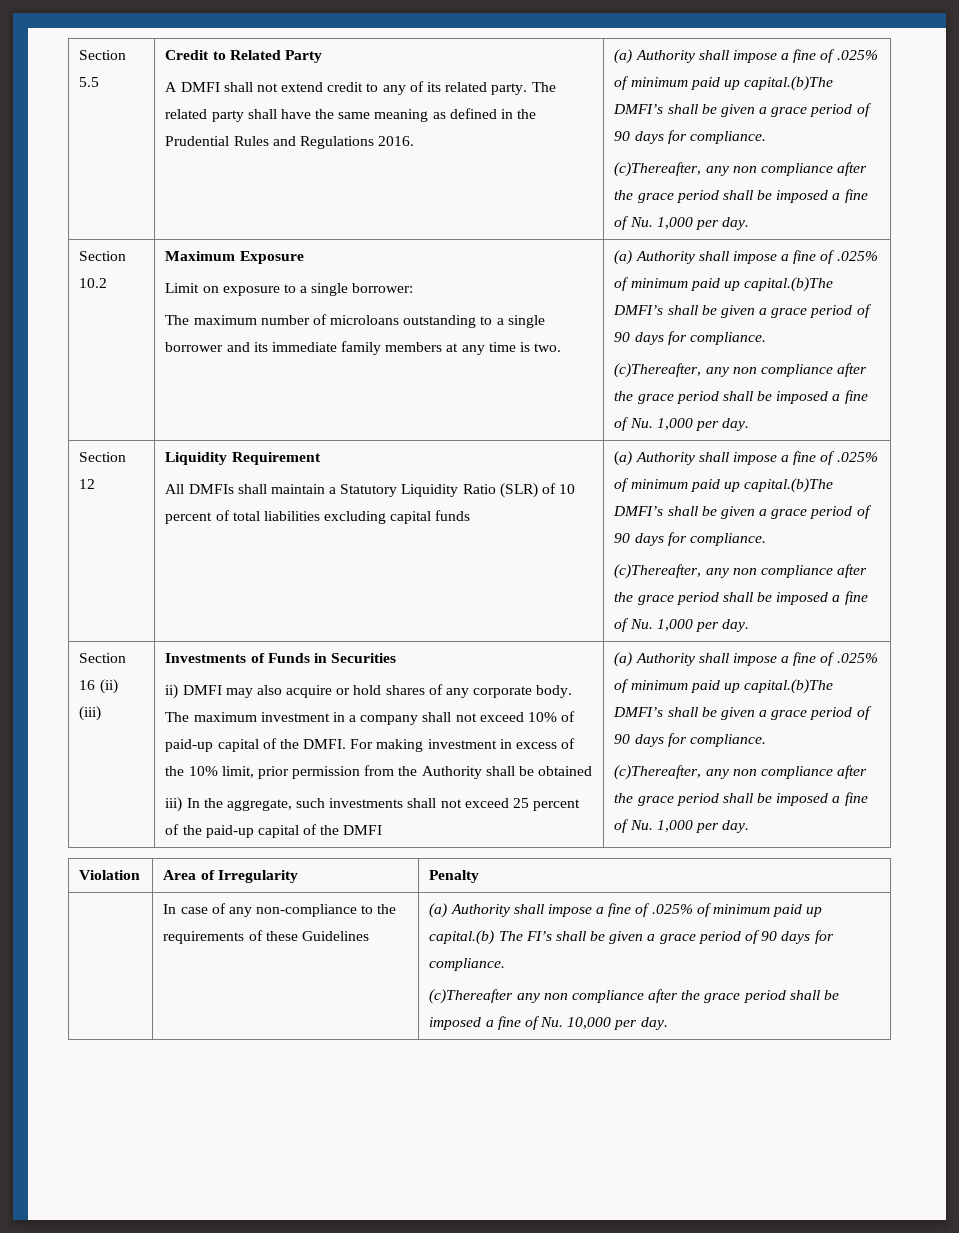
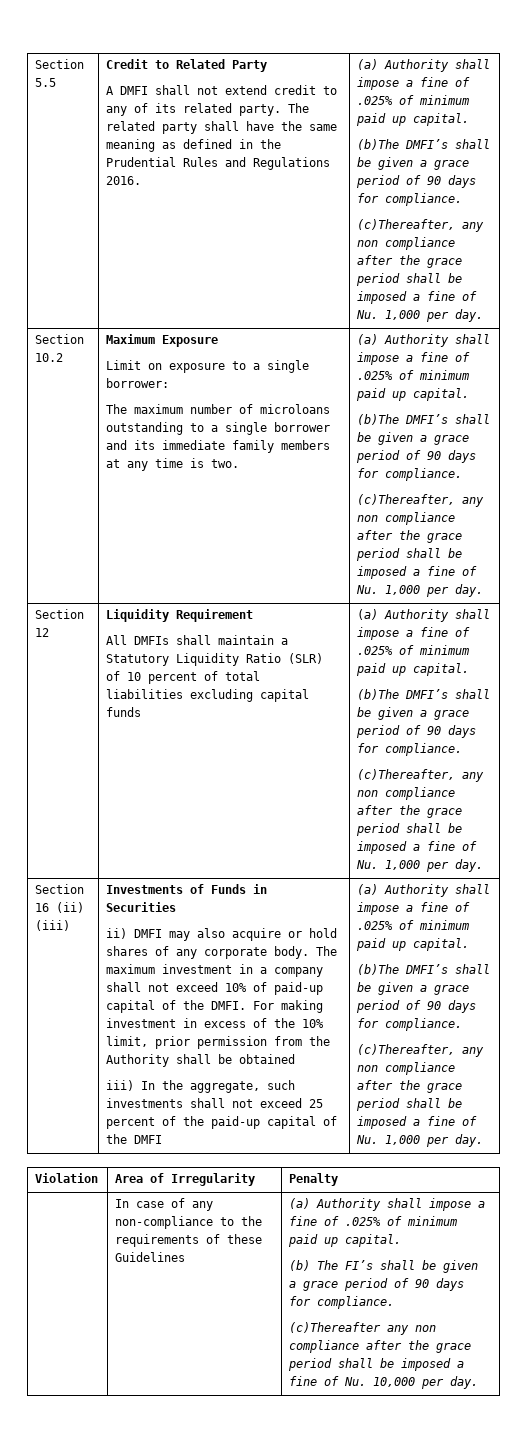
[744,76,834,91] capital.(b)The -> [413,113,470,126] [357,139,400,150] capital. // (b)The
[744,277,834,292] capital.(b)The -> [413,388,470,401] [357,414,400,425] capital. // (b)The
[744,478,834,493] capital.(b)The -> [413,663,470,676] [357,689,400,700] capital. // (b)The
[744,679,834,694] capital.(b)The -> [413,938,470,951] [357,964,400,975] capital. // (b)The
[429,930,495,945] capital.(b) -> [345,1234,402,1247] [289,1260,311,1271] capital. // (b)

